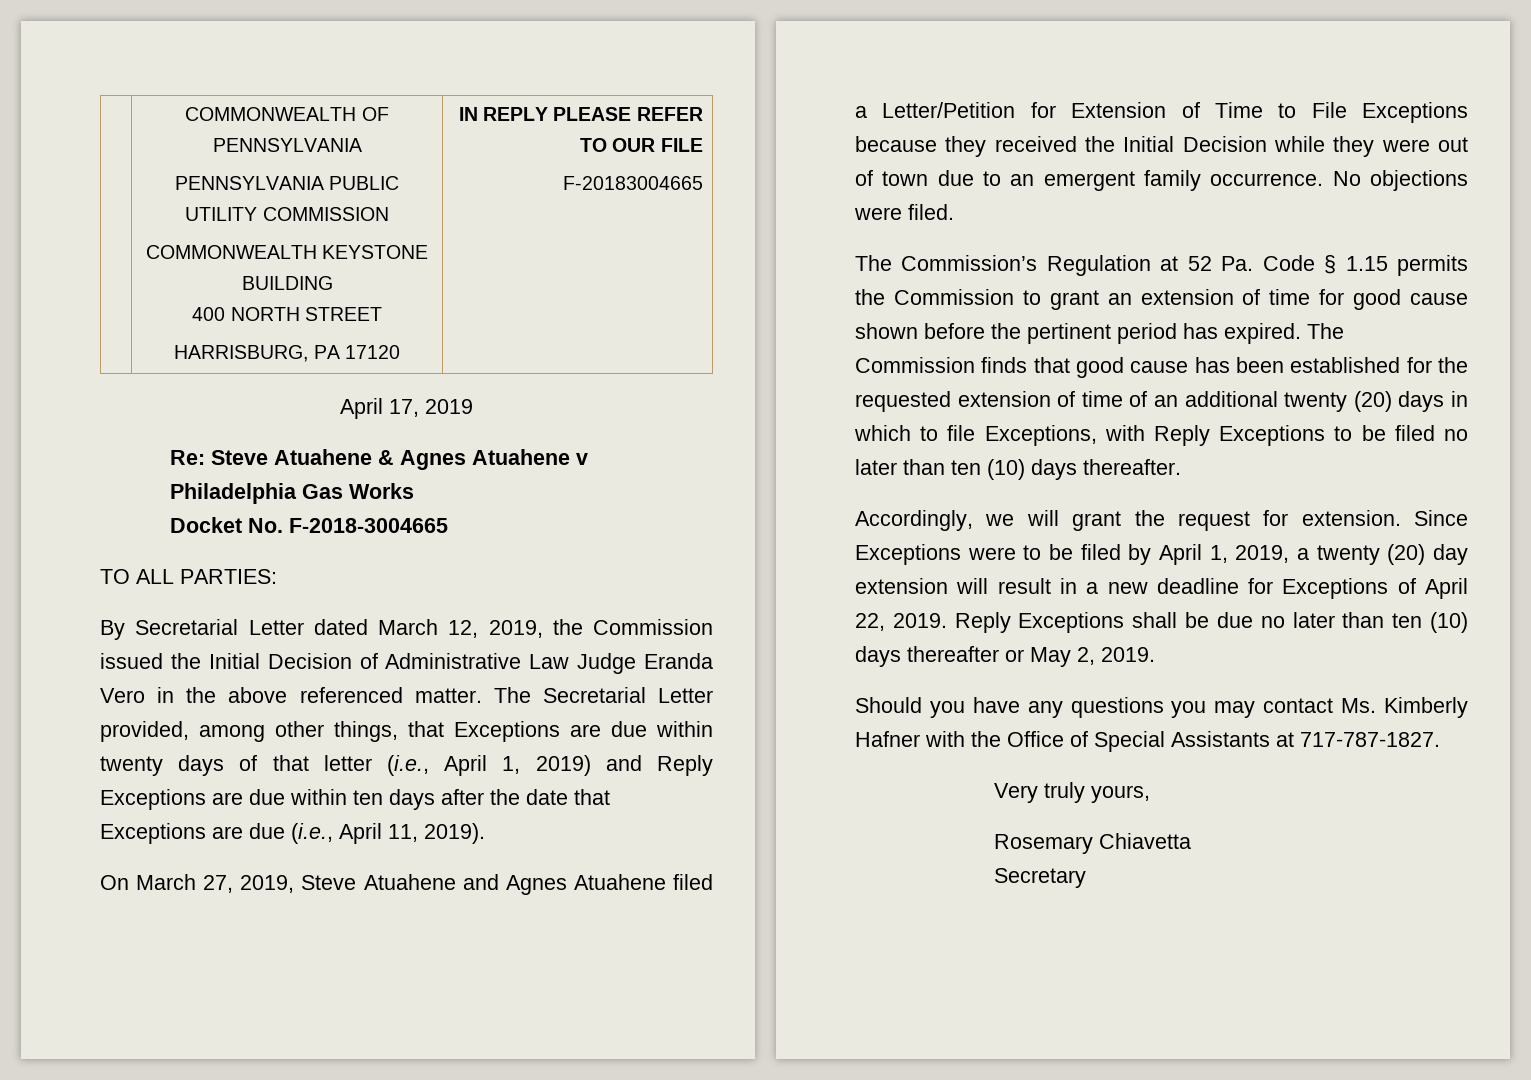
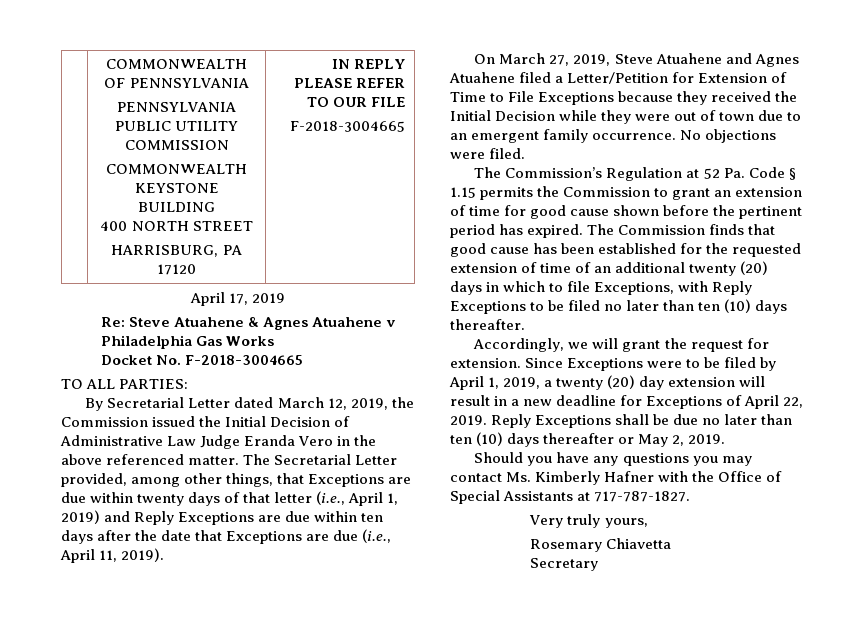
[562,176,703,190] F-20183004665 -> [290,121,406,132] F-2018-3004665

